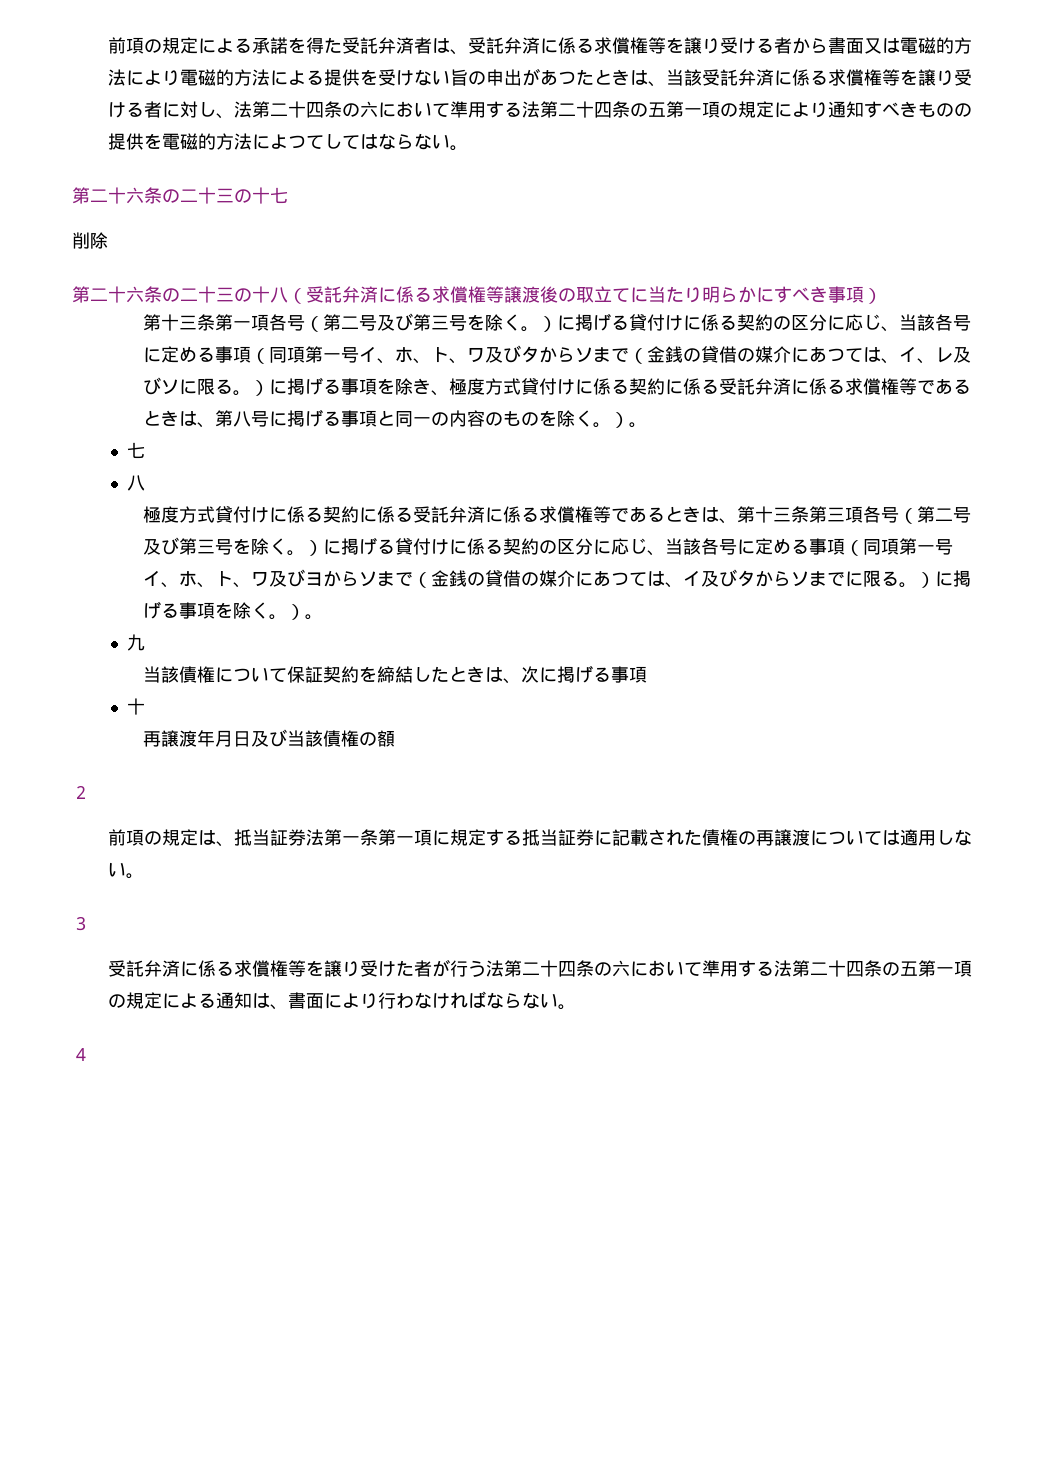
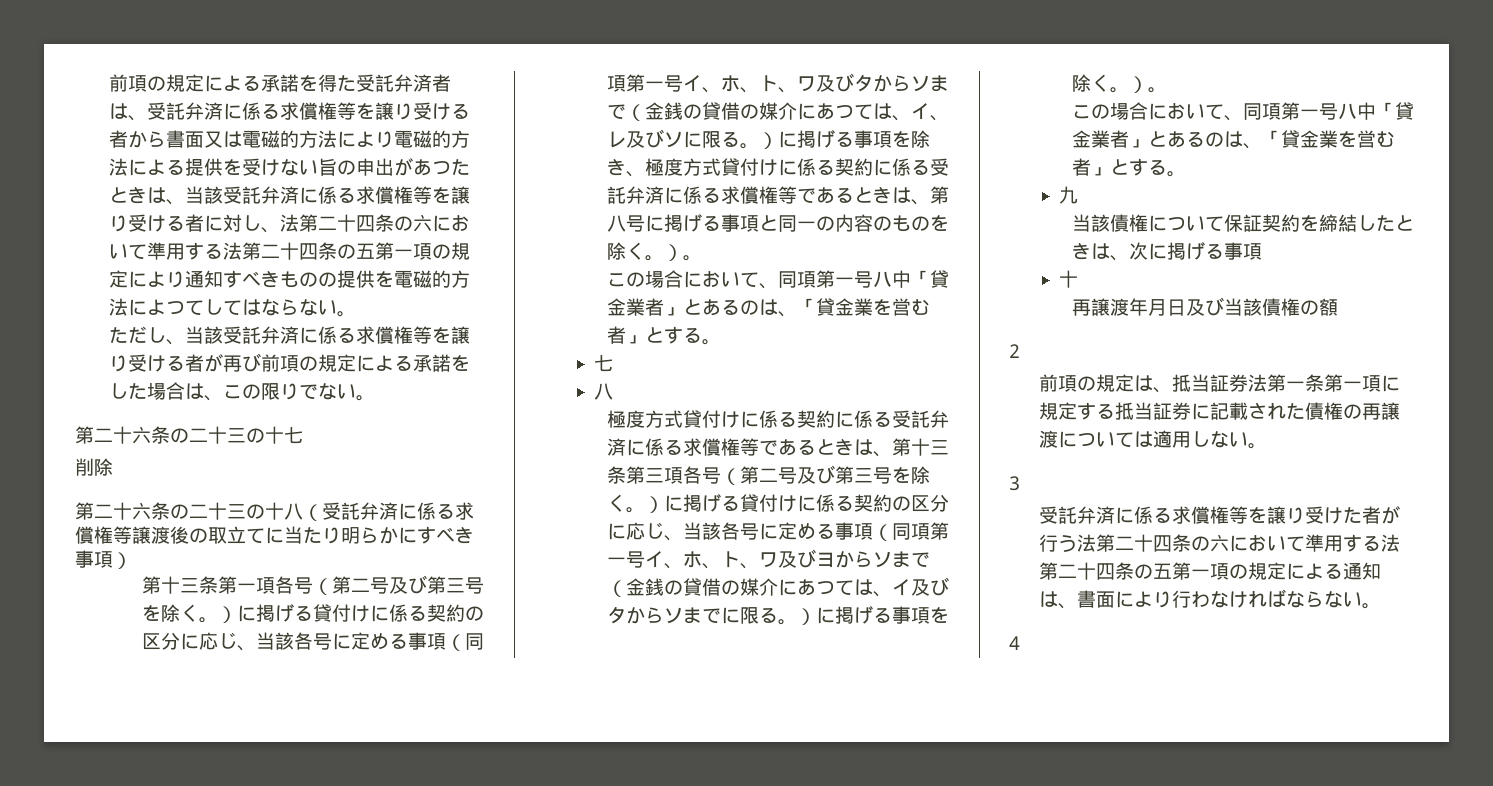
(468, 148) none -> [108,326,470,345] [108,353,470,372] [108,382,375,401] // ただし、当該受託弁済に係る求償権等を譲り受ける者が再び前項の規定による承諾をした場合は、この限りでない。
(648, 425) none -> [607,270,950,289] [607,298,931,317] [607,326,722,345] // この場合において、同項第一号ハ中「貸金業者」とあるのは、「貸金業を営む者」とする。
(324, 617) none -> [1072,102,1415,121] [1072,130,1396,149] [1072,158,1187,177] // この場合において、同項第一号ハ中「貸金業者」とあるのは、「貸金業を営む者」とする。

